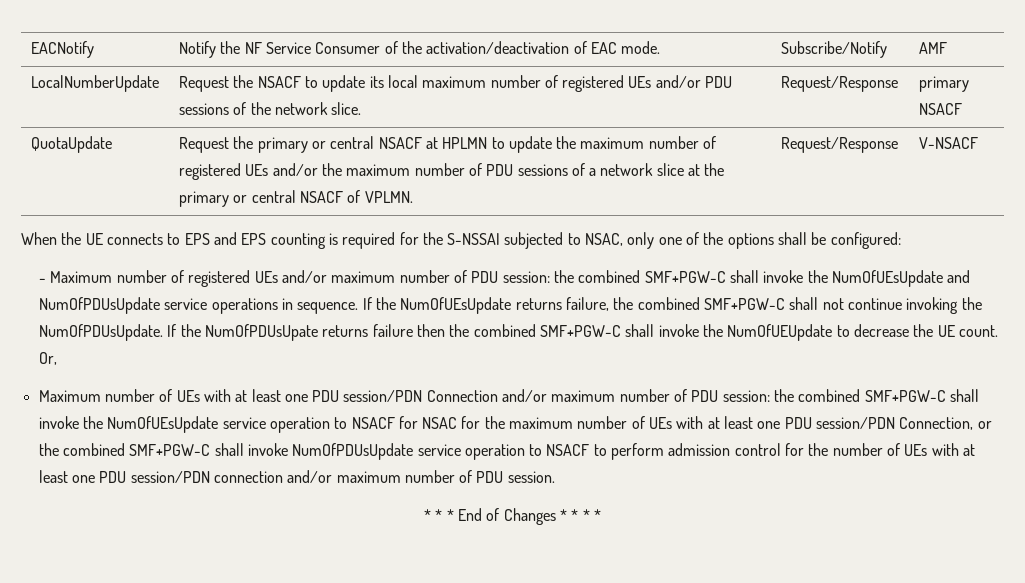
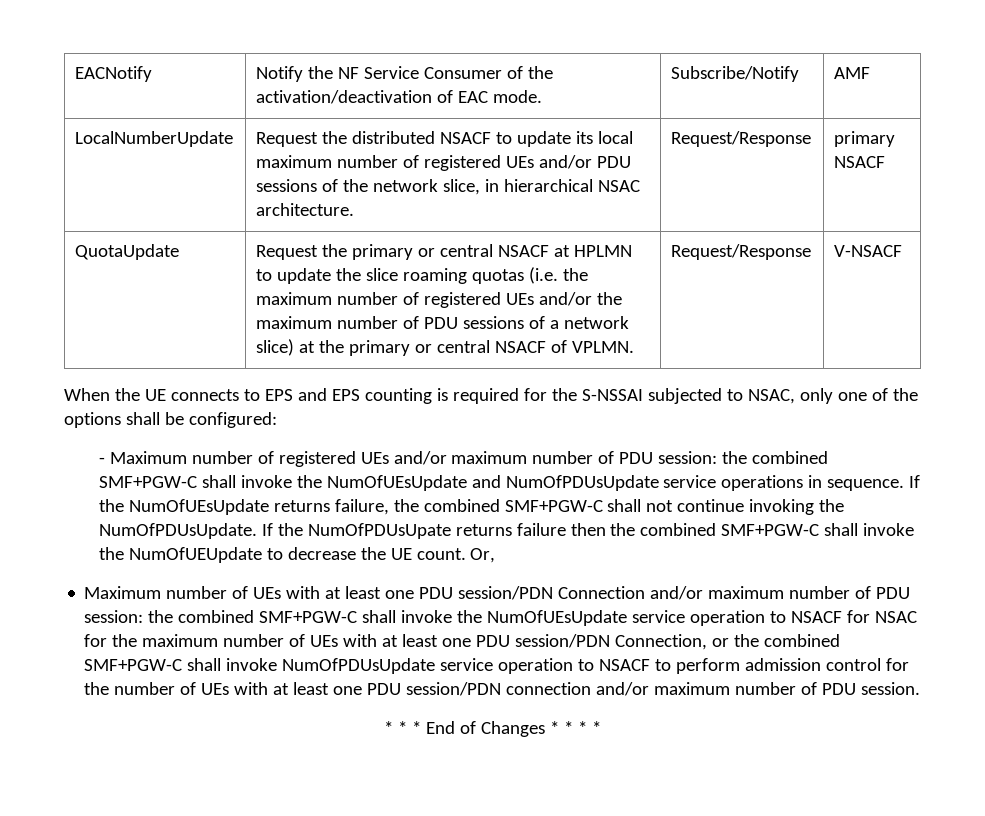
(254, 81) none -> [352,131,436,144] distributed
[331,102,362,115] slice. -> [443,179,641,195] [256,203,355,216] slice, in hierarchical NSAC architecture.
(577, 142) none -> [366,267,589,284] slice roaming quotas (i.e. the
[656,163,684,176] slice -> [256,339,295,356] slice)

